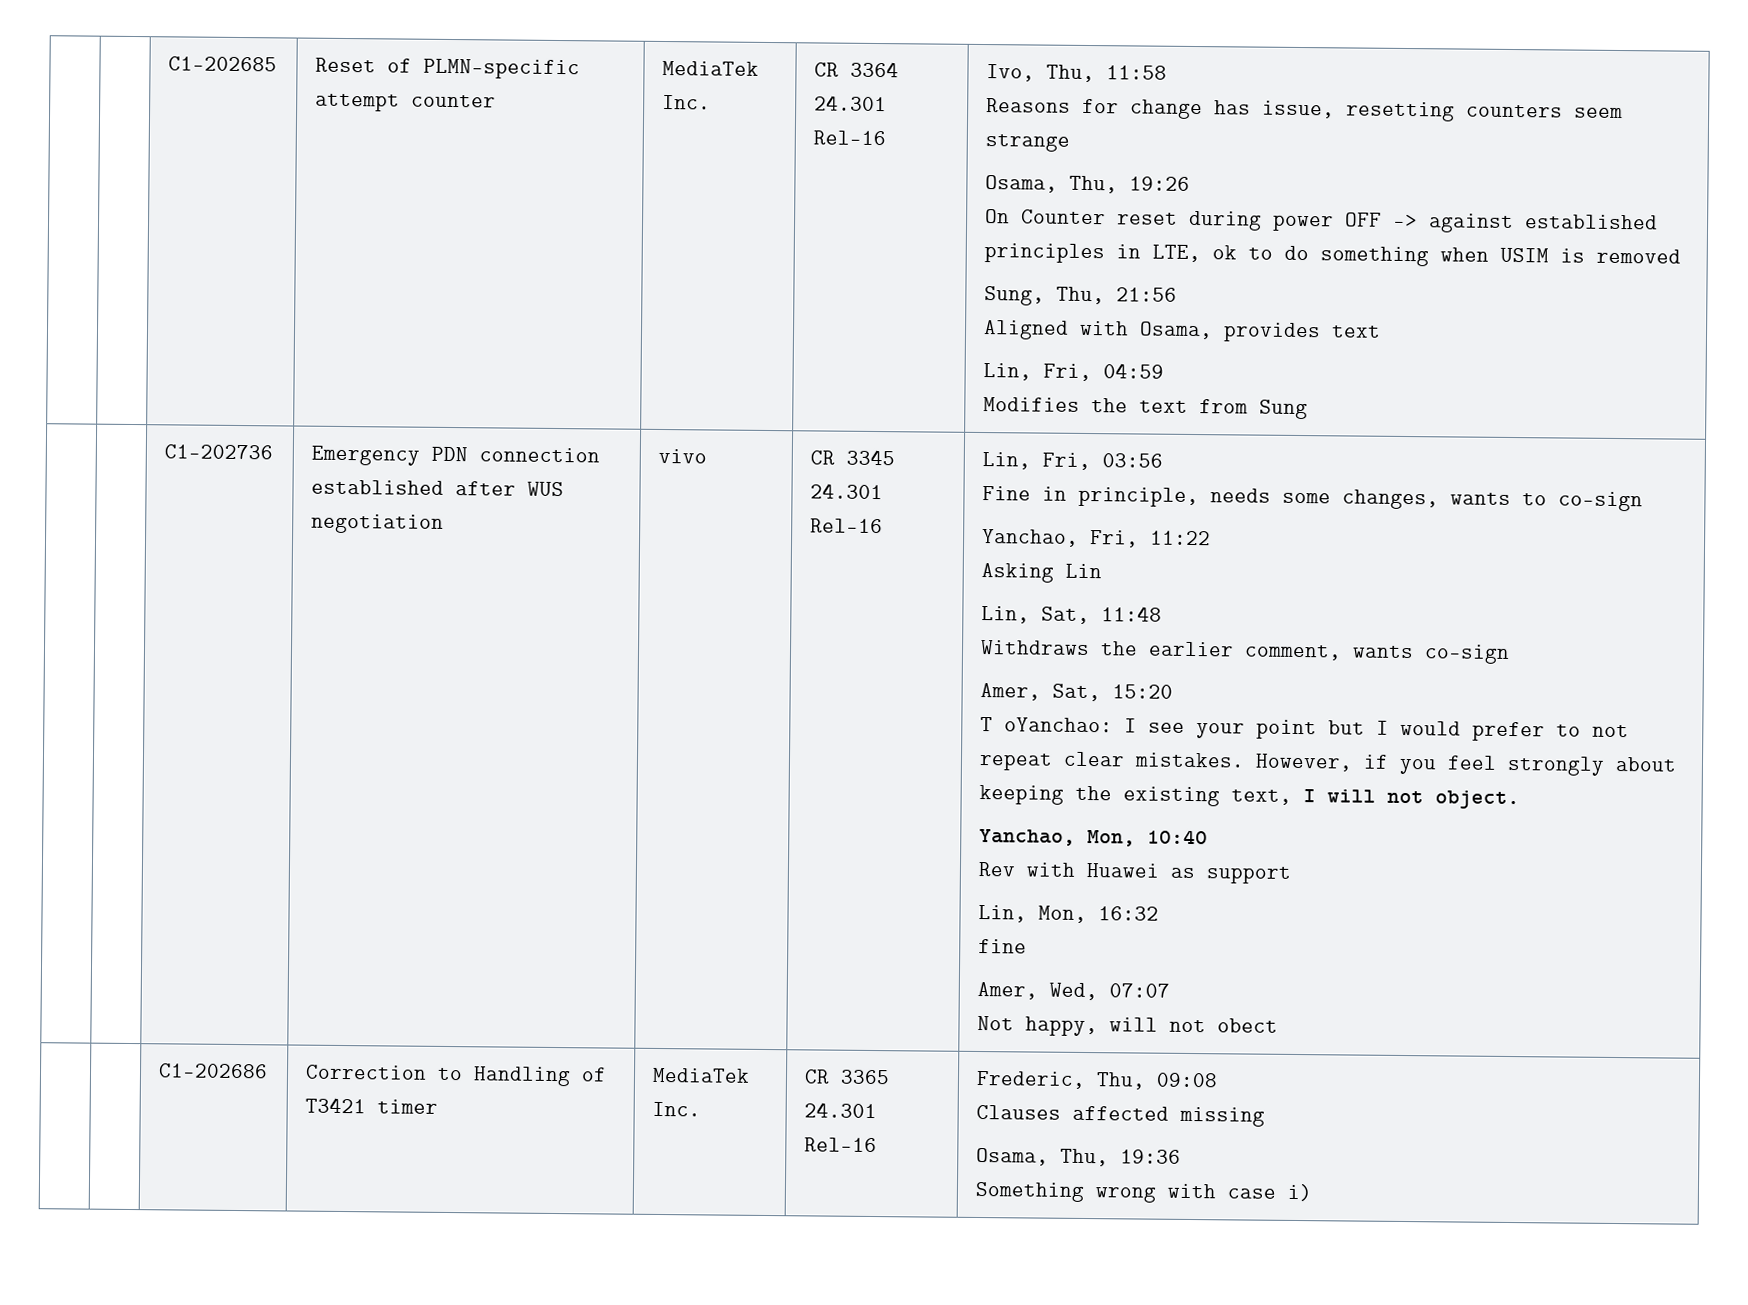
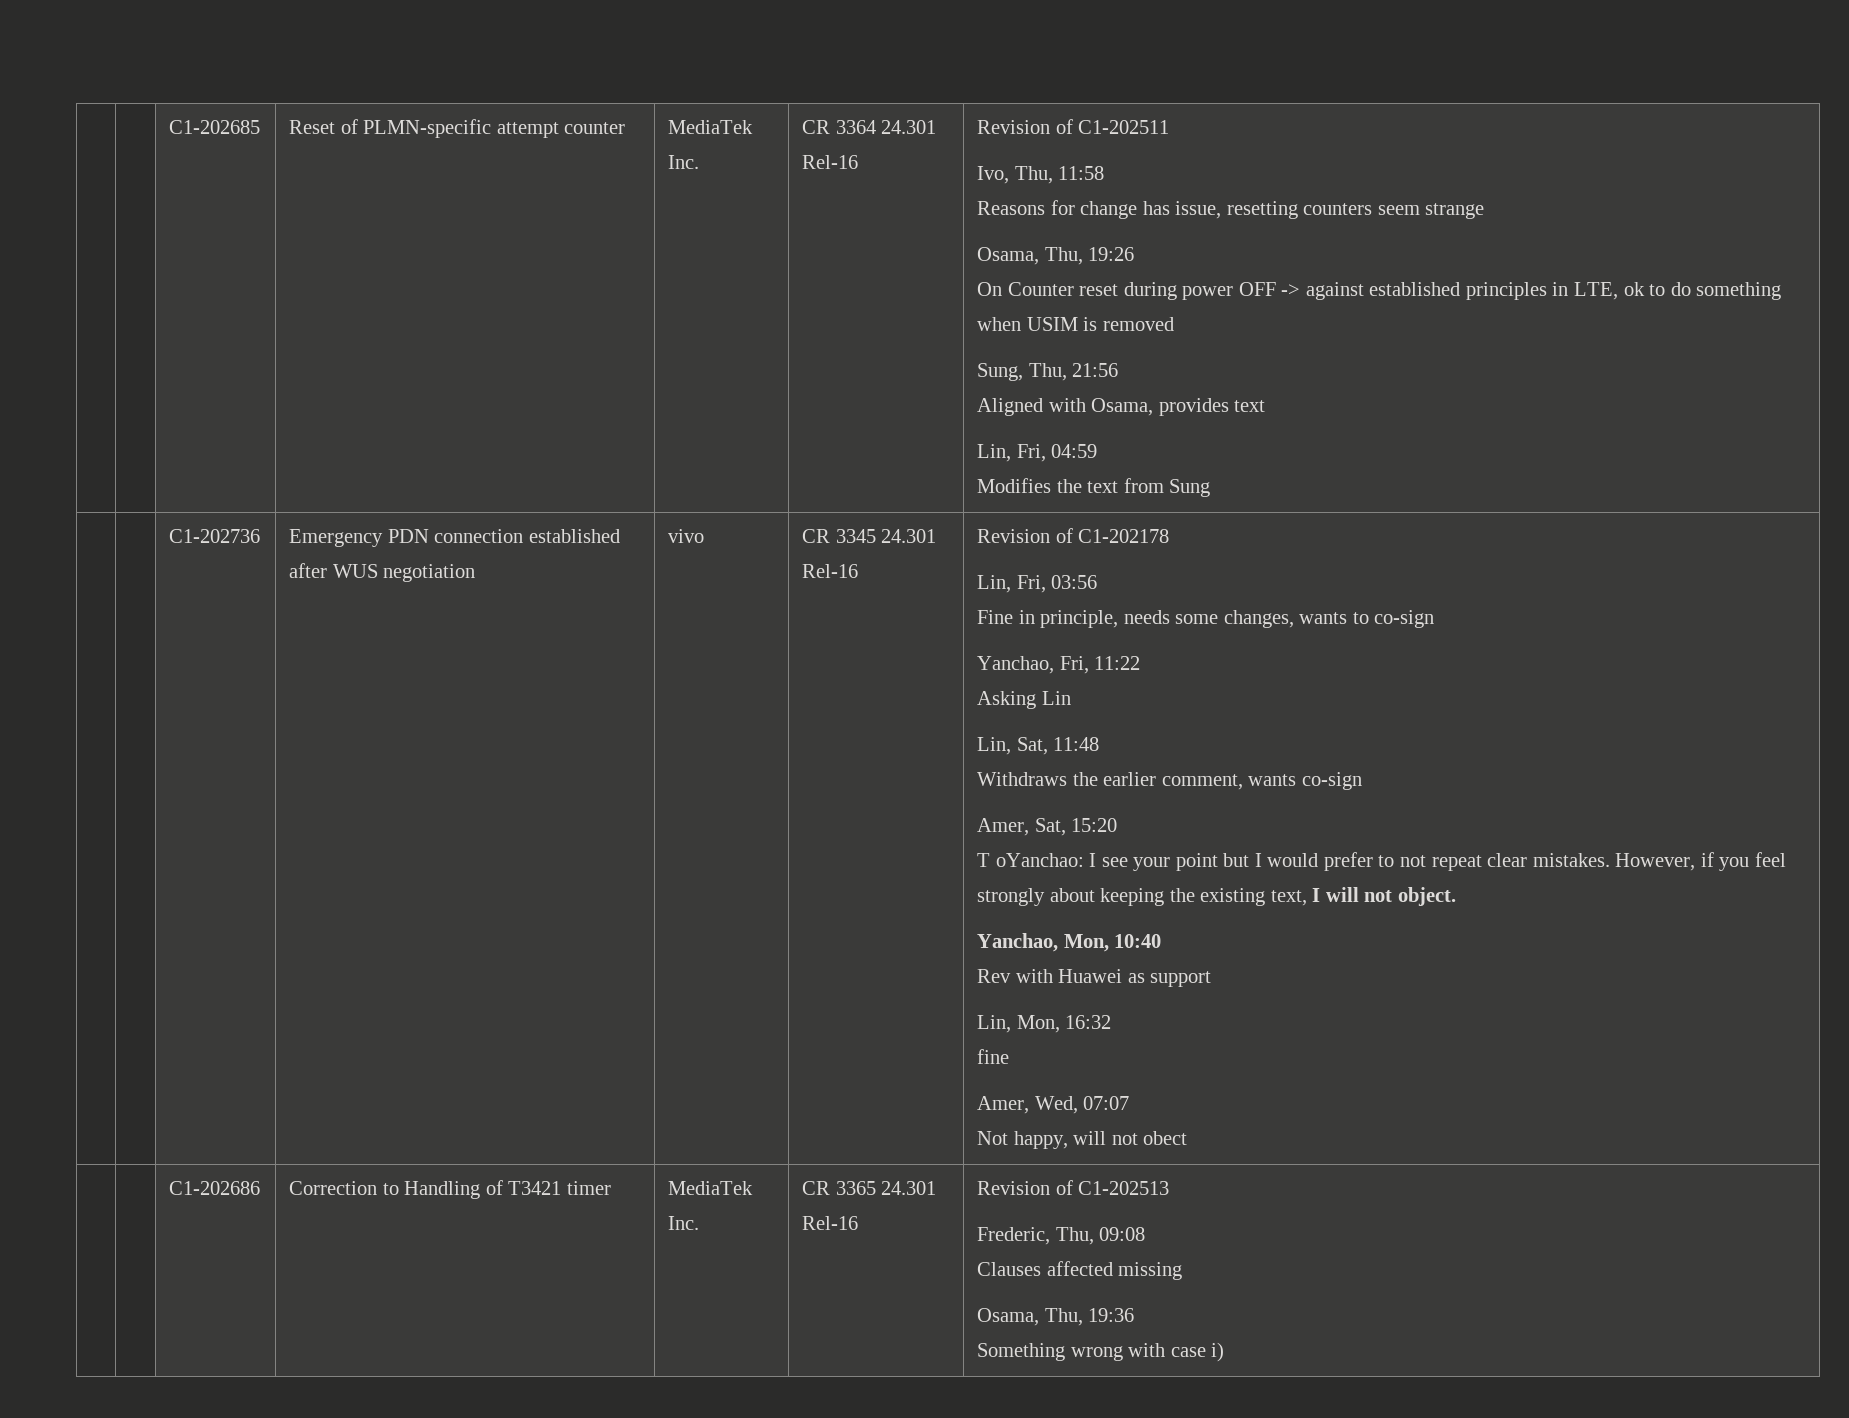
(886, 138) none -> [977,119,1170,134] Revision of C1-202511 //
(883, 526) none -> [977,528,1170,543] Revision of C1-202178 //
(877, 1145) none -> [977,1180,1170,1195] Revision of C1-202513 //

